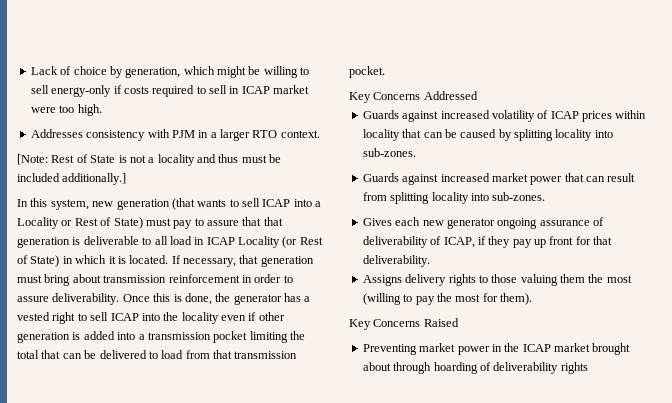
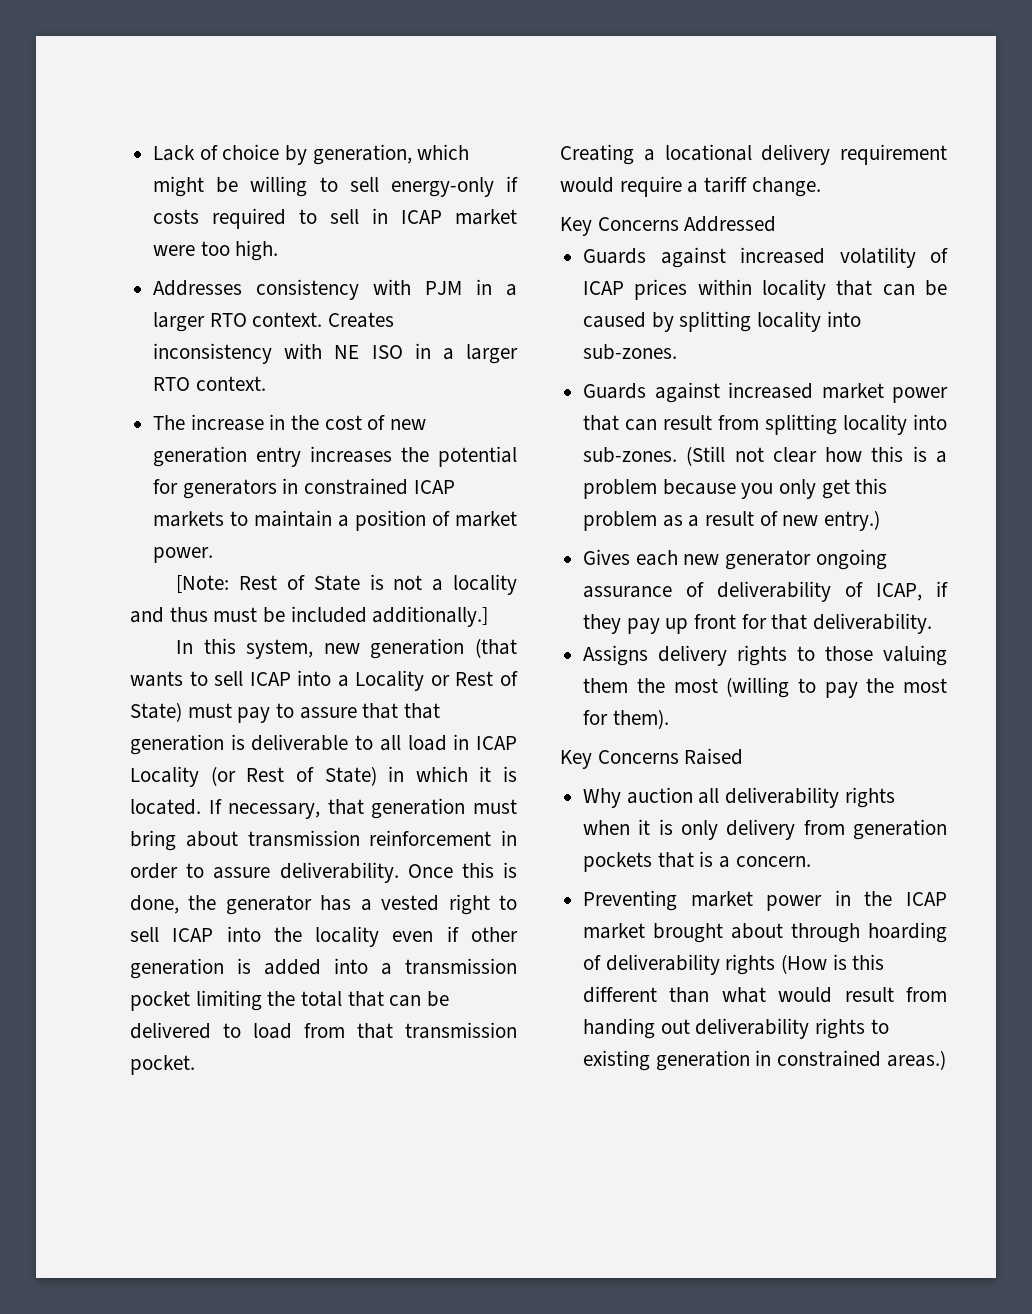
(320, 134) none -> [328,312,395,328] [153,343,518,364] [153,376,266,391] [153,414,427,431] [153,446,517,467] [153,478,455,499] [153,510,517,531] [153,547,214,563] Creates inconsistency with NE ISO in a larger RTO context. // The increase in the cost of new generation entry increases the potential for generators in constrained ICAP markets to maintain a position of market power.
(385, 72) none -> [560,144,947,165] [560,176,821,197] // Creating a locational delivery requirement would require a tariff change.
(546, 196) none -> [686,446,947,466] [583,478,888,499] [583,510,881,531] (Still not clear how this is a problem because you only get this problem as a result of new entry.)
(459, 322) none -> [583,787,895,808] [583,819,947,840] [583,851,811,872] // Why auction all deliverability rights when it is only delivery from generation pockets that is a concern.
(588, 368) none -> [781,954,885,974] [583,986,947,1003] [583,1018,889,1039] [583,1050,946,1071] (How is this different than what would result from handing out deliverability rights to existing generation in constrained areas.)

